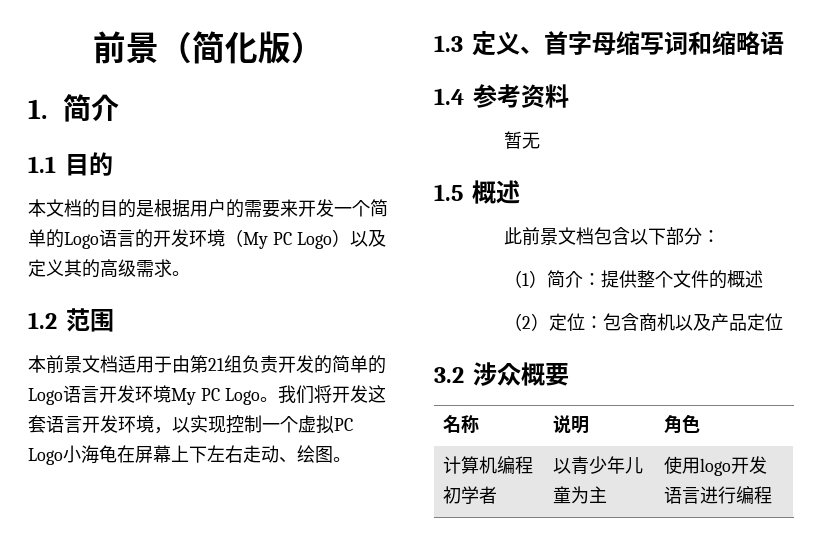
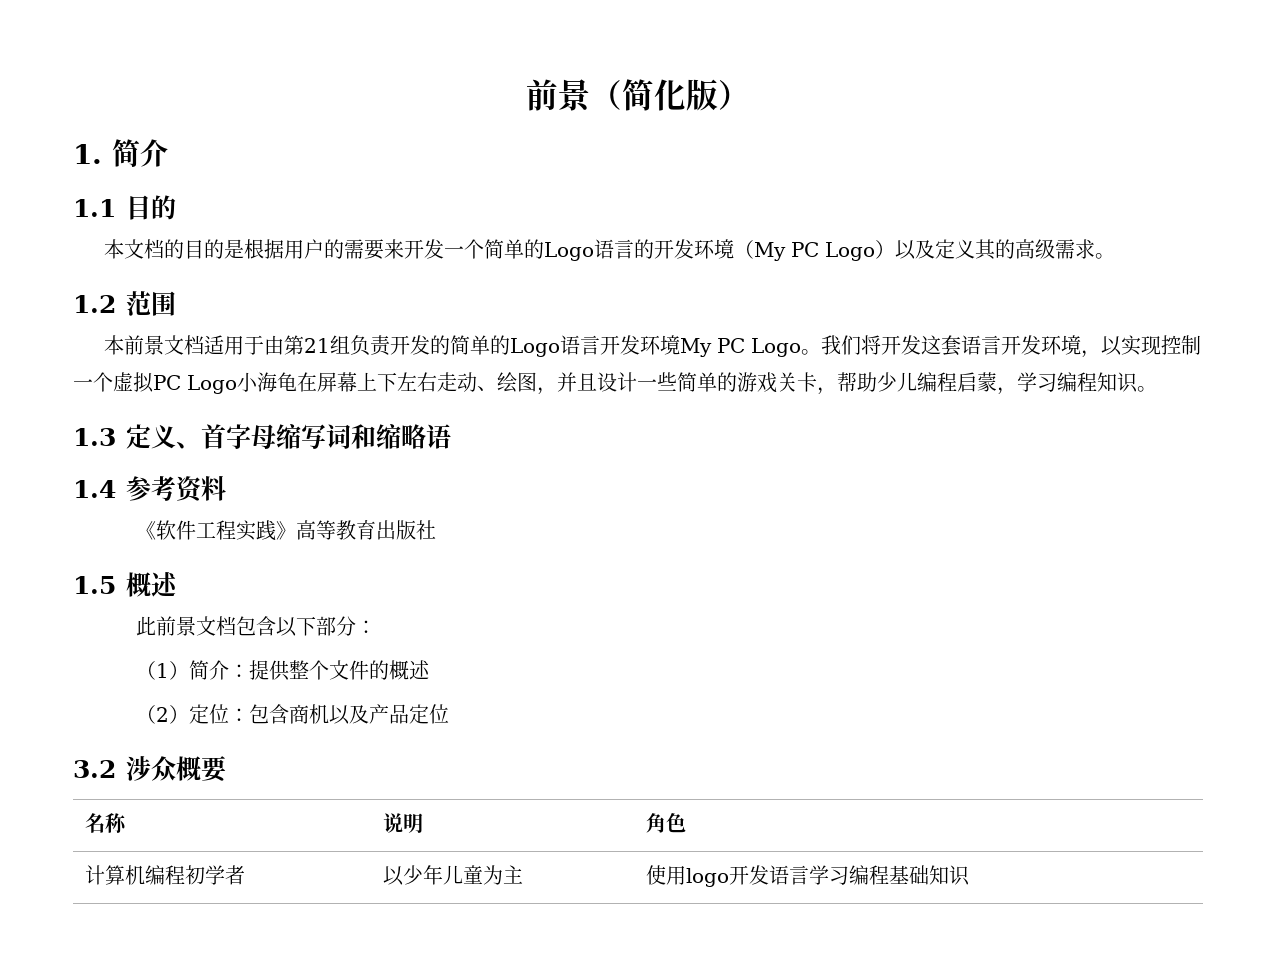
(333, 454) none -> [537,372,1138,395] ，并且设计一些简单的游戏关卡，帮助少儿编程启蒙，学习编程知识
[504,131,541,149] 暂无 -> [135,520,436,541] 《软件工程实践》高等教育出版社
[571,456,590,475] 青 -> (405, 876) none
[700,486,773,504] 进行编程 -> [809,865,971,886] 学习编程基础知识

